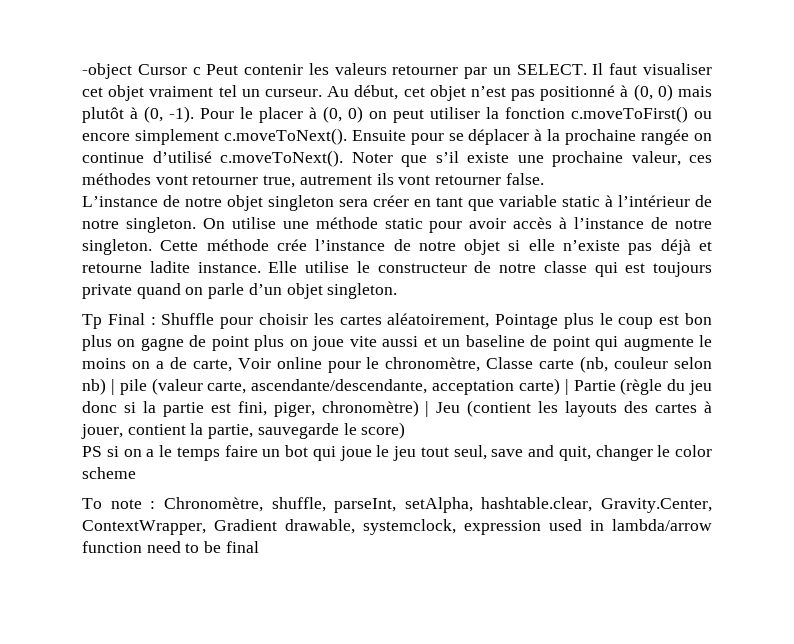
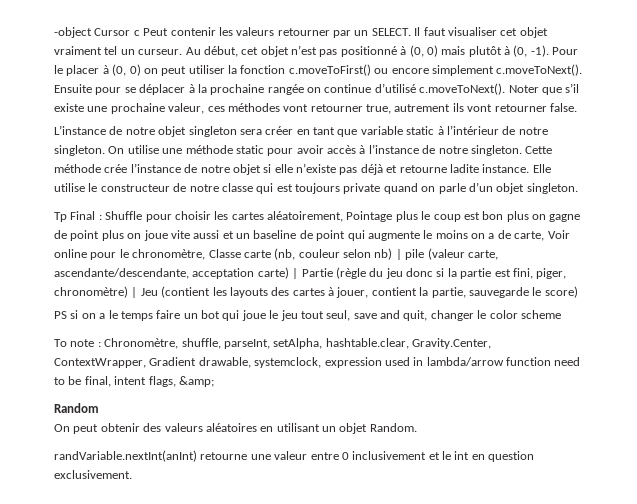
[225,541,259,553] final -> [84,376,214,387] [54,403,99,413] [54,423,417,434] [54,450,535,462] [54,470,132,479] final, intent flags, &amp; // Random // On peut obtenir des valeurs aléatoires en utilisant un objet Random. // randVariable.nextInt(anInt) retourne une valeur entre 0 inclusivement et le int en question exclusivement.

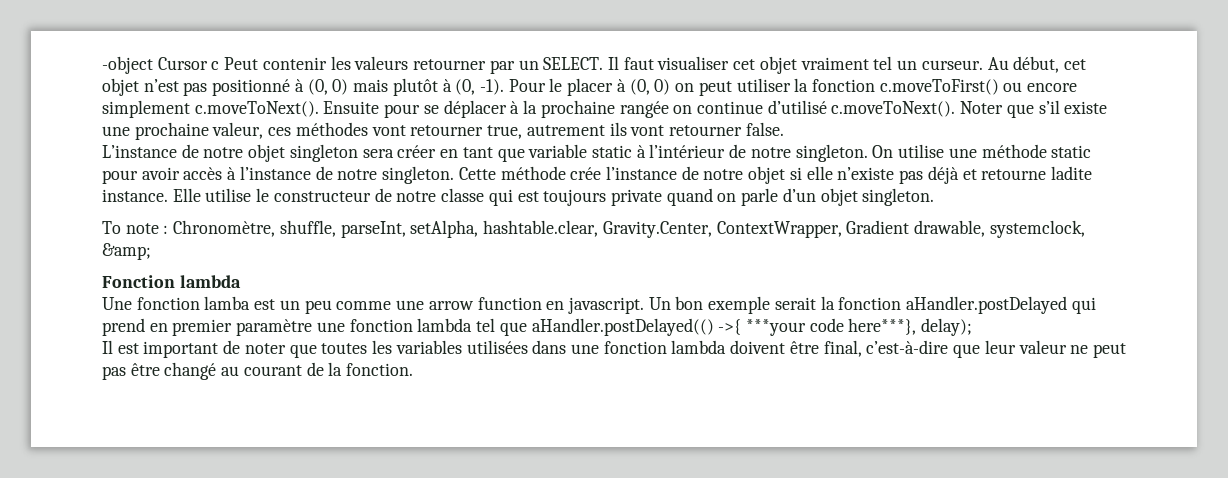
[54,211,581,222] [54,230,570,241] [54,248,498,260] [54,267,567,279] [54,286,578,298] [54,310,561,321] // Tp Final : Shuffle pour choisir les cartes aléatoirement, Pointage plus le coup est bon plus on gagne de point plus on joue vite aussi et un baseline de point qui augmente le moins on a de carte, Voir online pour le chronomètre, Classe carte (nb, couleur selon nb) | pile (valeur carte, ascendante/descendante, acceptation carte) | Partie (règle du jeu donc si la partie est fini, piger, chronomètre) | Jeu (contient les layouts des cartes à jouer, contient la partie, sauvegarde le score) // PS si on a le temps faire un bot qui joue le jeu tout seul, save and quit, changer le color scheme -> (935, 197) none
[324,357,581,368] [54,376,214,387] [54,403,99,413] [54,423,417,434] [54,450,535,462] [54,470,132,479] expression used in lambda/arrow function need to be final, intent flags, &amp; // Random // On peut obtenir des valeurs aléatoires en utilisant un objet Random. // randVariable.nextInt(anInt) retourne une valeur entre 0 inclusivement et le int en question exclusivement. -> [102,243,151,260] [102,275,241,288] [102,296,1096,314] [102,318,973,336] [102,340,1126,358] [102,362,414,380] &amp; // Fonction lambda // Une fonction lamba est un peu comme une arrow function en javascript. Un bon exemple serait la fonction aHandler.postDelayed qui prend en premier paramètre une fonction lambda tel que aHandler.postDelayed(() ->{ ***your code here***}, delay); // Il est important de noter que toutes les variables utilisées dans une fonction lambda doivent être final, c’est-à-dire que leur valeur ne peut pas être changé au courant de la fonction.

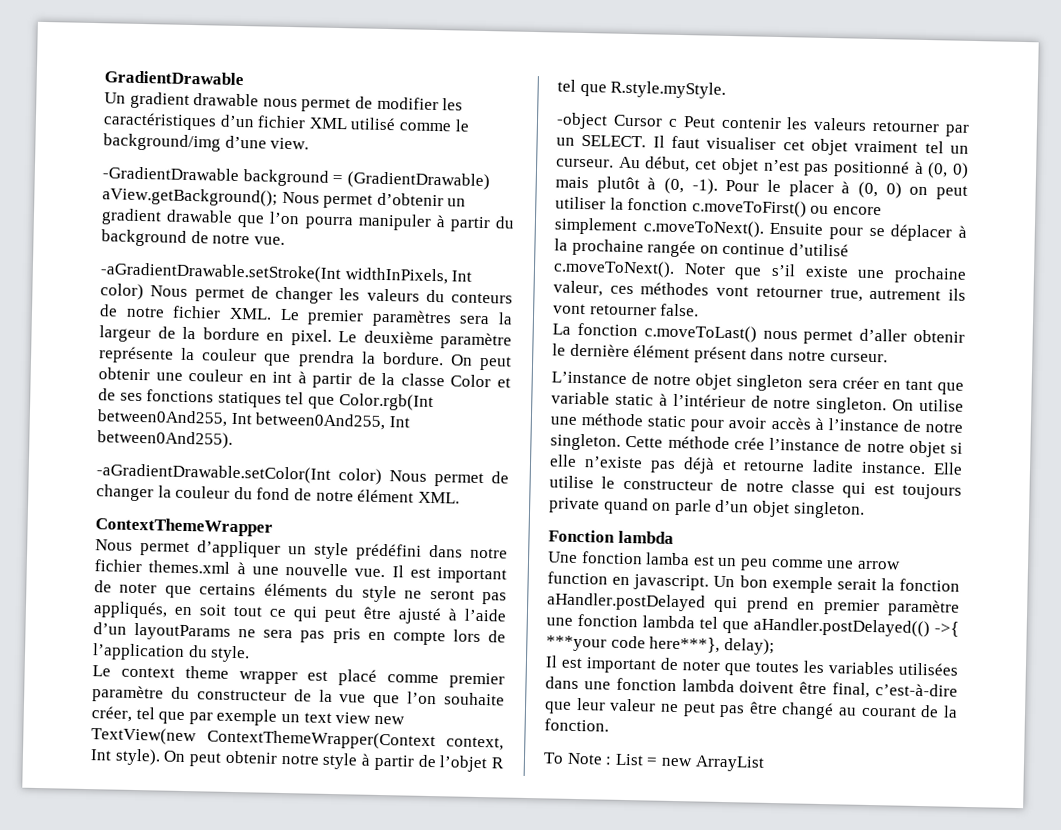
(102, 65) none -> [104,70,244,86] [104,91,464,113] [103,112,470,132] [103,133,310,152] [102,166,490,191] [102,187,467,209] [101,208,515,233] [101,229,285,247] [100,262,473,285] [100,283,513,304] [99,304,513,328] [99,325,512,350] [98,346,512,371] [98,367,511,389] [98,388,434,412] [97,409,410,431] [97,430,233,449] [96,463,509,488] [96,484,460,504] [95,517,273,537] [95,539,508,561] [94,559,507,584] [94,580,508,605] [93,601,507,625] [93,622,506,646] [92,643,251,663] [92,665,505,689] [92,685,505,708] [91,706,405,726] [91,727,504,751] [90,748,506,773] [557,79,727,99] GradientDrawable // Un gradient drawable nous permet de modifier les caractéristiques d’un fichier XML utilisé comme le background/img d’une view. // -GradientDrawable background = (GradientDrawable) aView.getBackground(); Nous permet d’obtenir un gradient drawable que l’on pourra manipuler à partir du background de notre vue. // -aGradientDrawable.setStroke(Int widthInPixels, Int color) Nous permet de changer les valeurs du conteurs de notre fichier XML. Le premier paramètres sera la largeur de la bordure en pixel. Le deuxième paramètre représente la couleur que prendra la bordure. On peut obtenir une couleur en int à partir de la classe Color et de ses fonctions statiques tel que Color.rgb(Int between0And255, Int between0And255, Int between0And255). // -aGradientDrawable.setColor(Int color) Nous permet de changer la couleur du fond de notre élément XML. // ContextThemeWrapper // Nous permet d’appliquer un style prédéfini dans notre fichier themes.xml à une nouvelle vue. Il est important de noter que certains éléments du style ne seront pas appliqués, en soit tout ce qui peut être ajusté à l’aide d’un layoutParams ne sera pas pris en compte lors de l’application du style. // Le context theme wrapper est placé comme premier paramètre du constructeur de la vue que l’on souhaite créer, tel que par exemple un text view new TextView(new ContextThemeWrapper(Context context, Int style). On peut obtenir notre style à partir de l’objet R tel que R.style.myStyle. //
(784, 129) none -> [552,322,965,345] [552,343,888,364] // La fonction c.moveToLast() nous permet d’aller obtenir le dernière élément présent dans notre curseur.
[102,220,1085,238] [102,243,151,260] // To note : Chronomètre, shuffle, parseInt, setAlpha, hashtable.clear, Gravity.Center, ContextWrapper, Gradient drawable, systemclock, &amp; -> (865, 510) none
(414, 369) none -> [543,752,765,772] // To Note : List = new ArrayList

